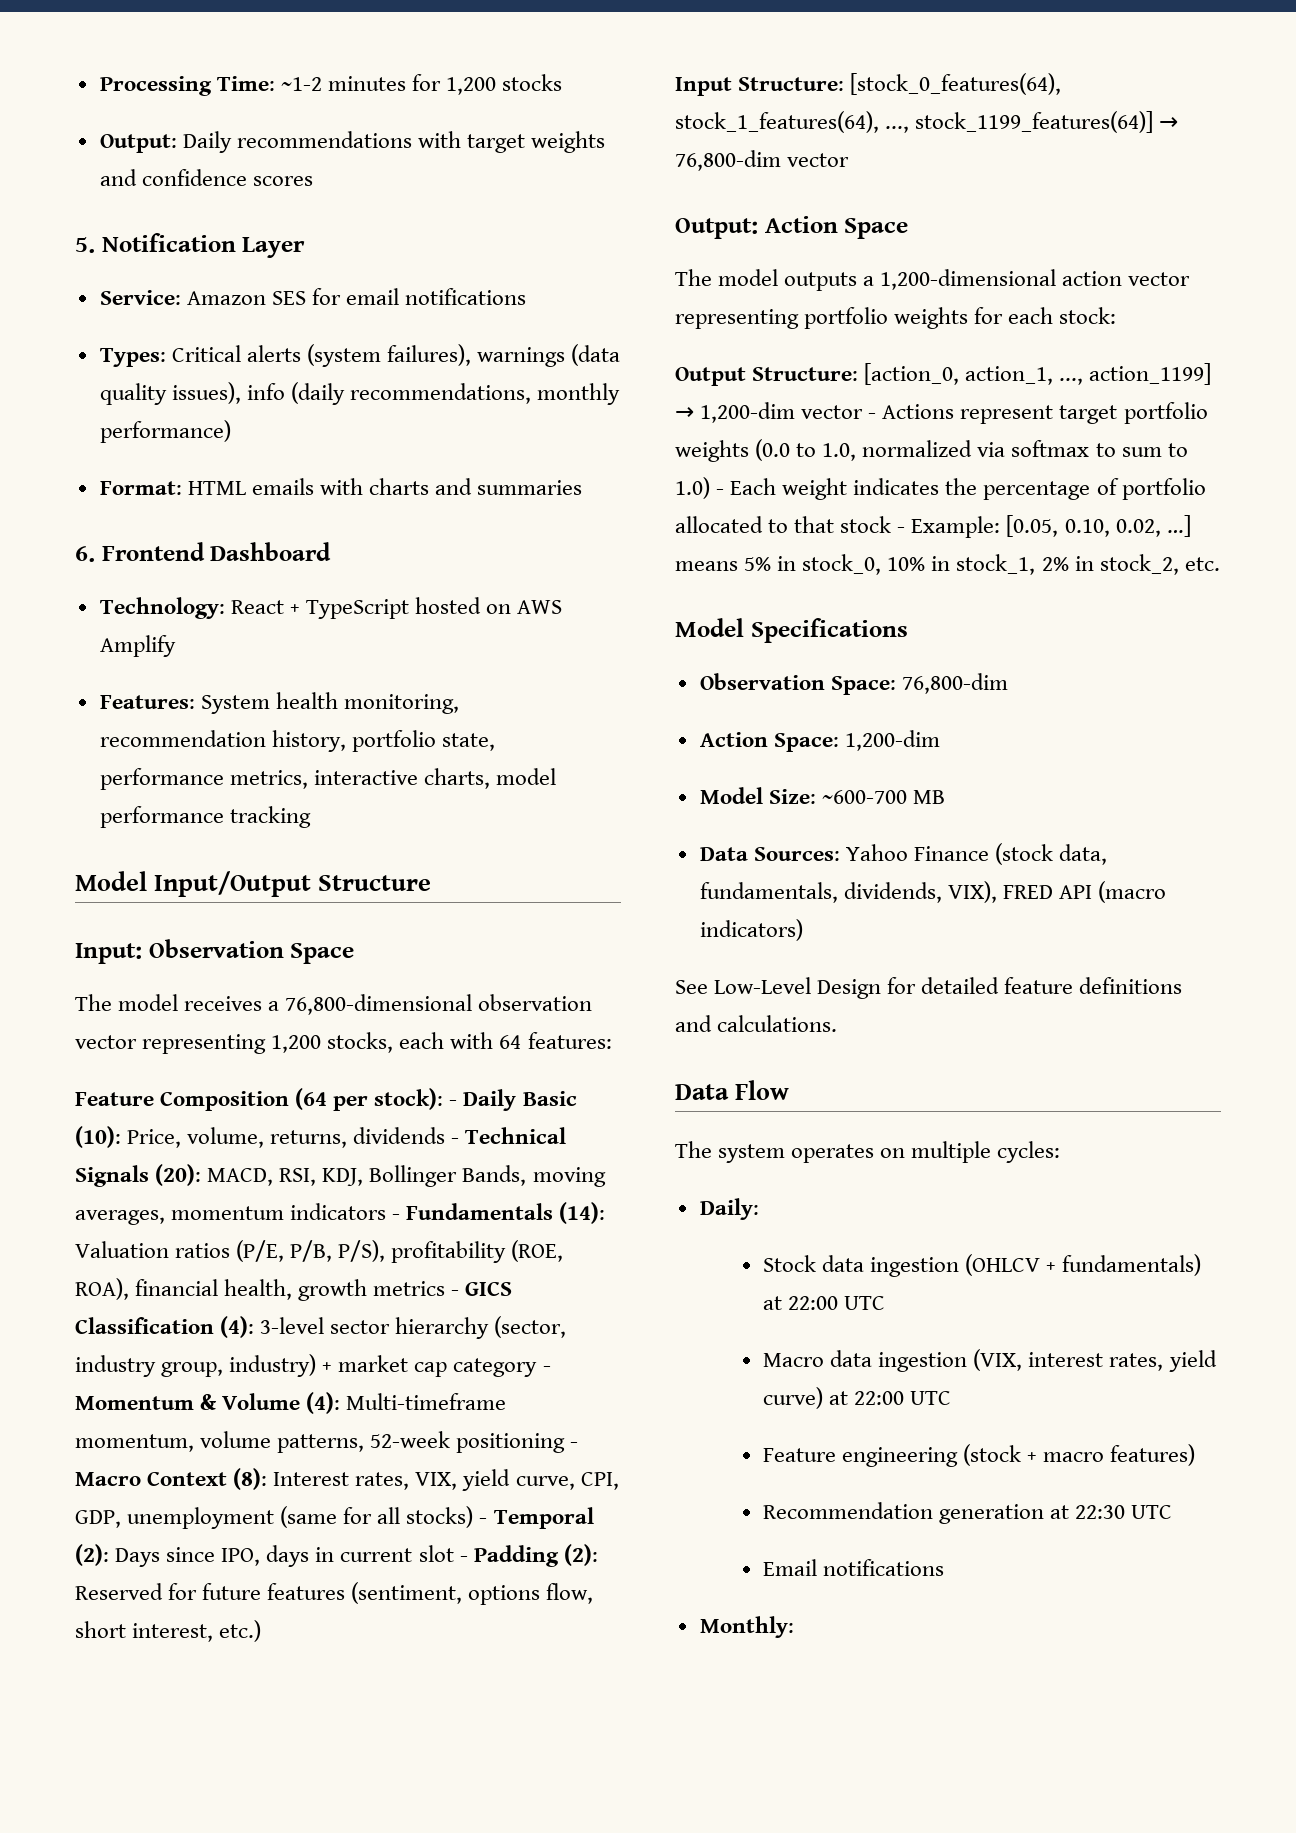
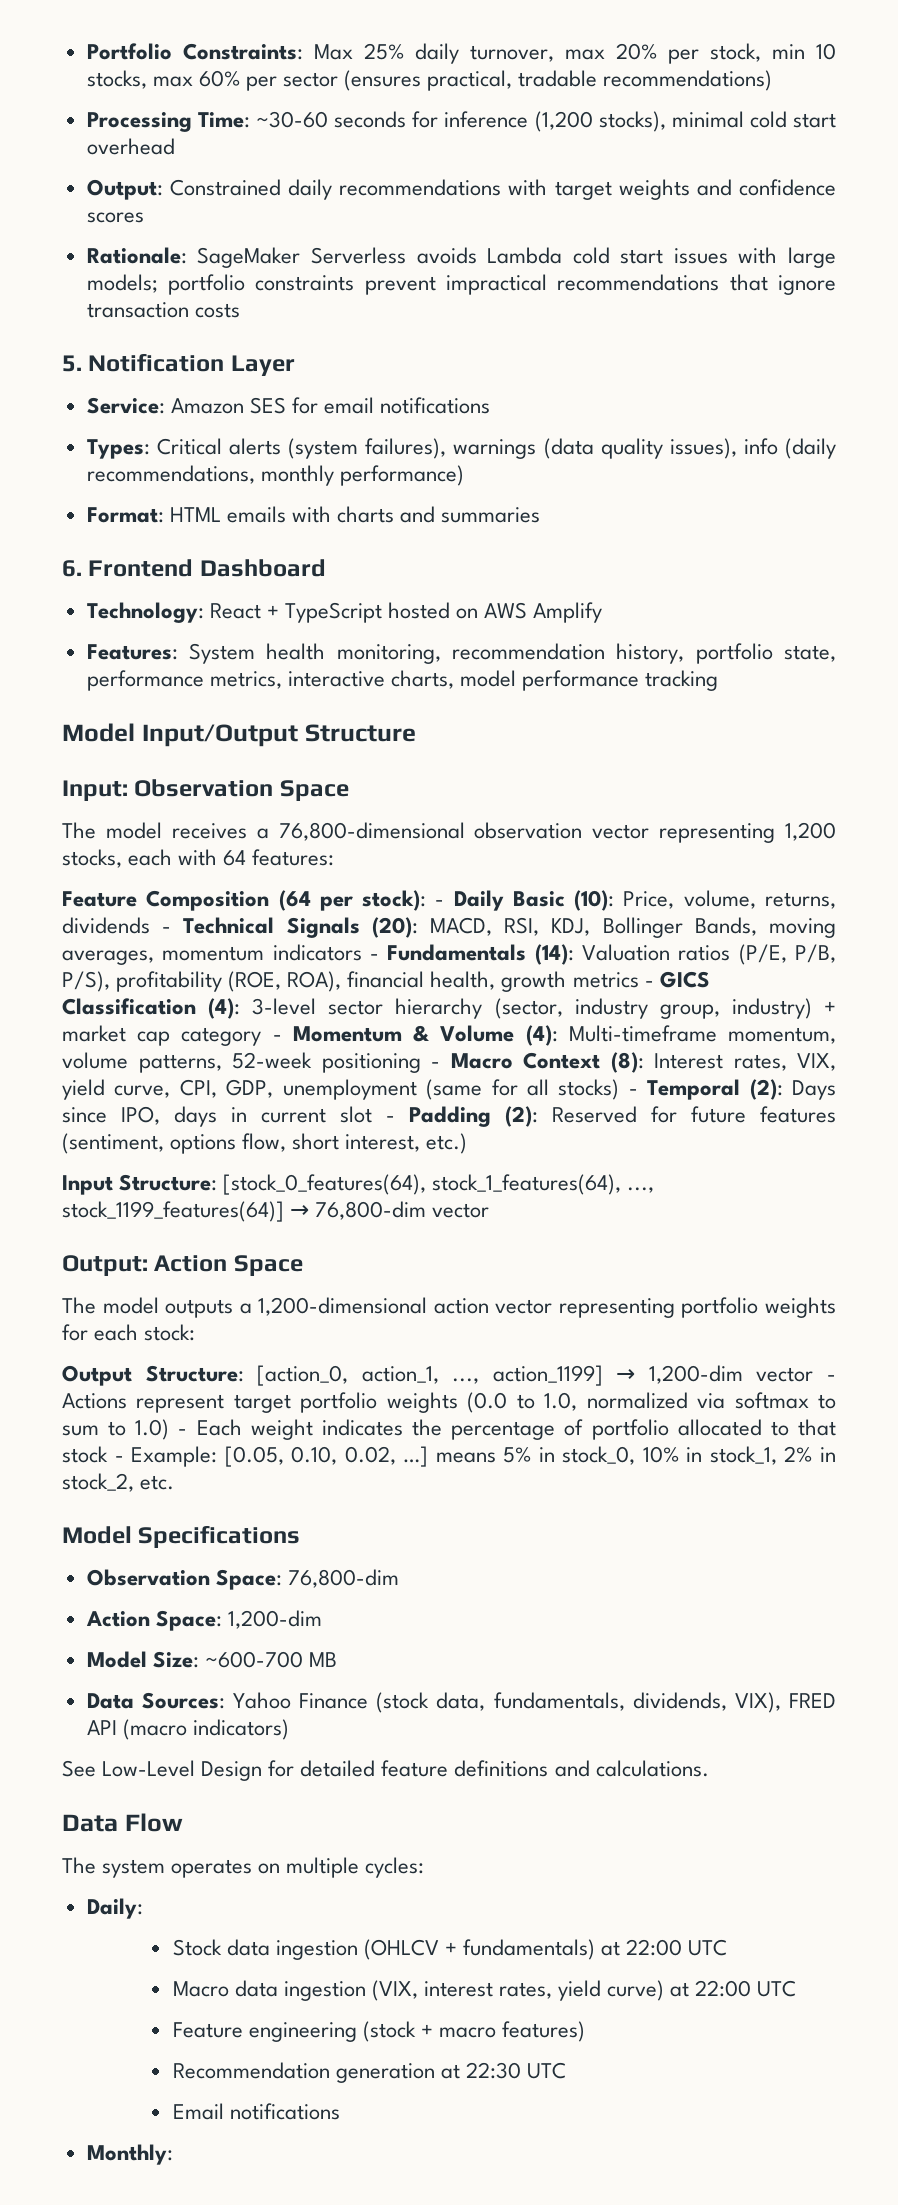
[99,74,563,96] [99,131,232,153] Processing Time: ~1-2 minutes for 1,200 stocks // Output: Daily -> [86,43,836,64] [86,70,773,91] [86,111,836,132] [86,138,175,155] [86,179,333,200] Portfolio Constraints: Max 25% daily turnover, max 20% per stock, min 10 stocks, max 60% per sector (ensures practical, tradable recommendations) // Processing Time: ~30-60 seconds for inference (1,200 stocks), minimal cold start overhead // Output: Constrained daily
(313, 181) none -> [86,247,836,268] [86,274,836,295] [86,302,240,318] // Rationale: SageMaker Serverless avoids Lambda cold start issues with large models; portfolio constraints prevent impractical recommendations that ignore transaction costs

